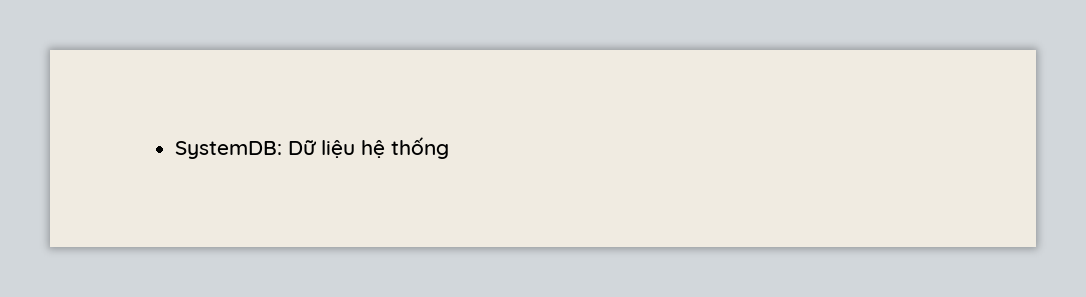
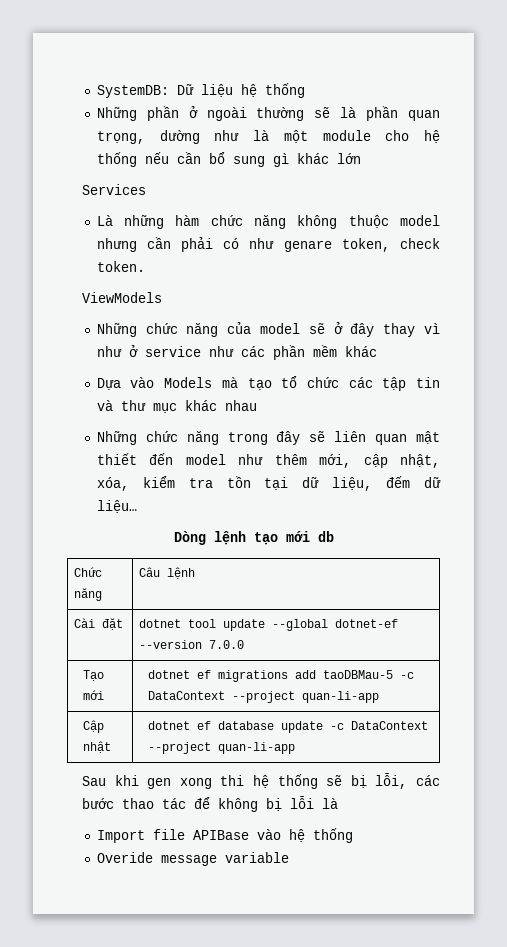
(449, 148) none -> [96,106,440,121] [96,130,441,144] [96,152,361,167] [81,184,146,195] [96,214,441,229] [96,237,440,252] [96,261,145,272] [81,292,162,303] [96,322,441,337] [96,345,377,360] [96,376,440,391] [96,400,257,413] [96,430,440,445] [96,453,440,468] [96,476,441,491] [96,500,137,513] [173,531,334,545] [73,567,102,577] [73,588,102,601] [138,567,195,579] [73,618,123,630] [138,619,398,631] [138,640,244,649] [82,670,104,681] [82,690,104,700] [147,670,414,682] [147,691,379,703] [82,720,104,733] [82,741,111,753] [147,721,428,733] [147,742,295,754] [81,773,440,789] [81,796,338,812] [96,828,353,843] [96,852,289,866] // Những phần ở ngoài thường sẽ là phần quan trọng, dường như là một module cho hệ thống nếu cần bổ sung gì khác lớn // Services // Là những hàm chức năng không thuộc model nhưng cần phải có như genare token, check token. // ViewModels // Những chức năng của model sẽ ở đây thay vì như ở service như các phần mềm khác // Dựa vào Models mà tạo tổ chức các tập tin và thư mục khác nhau // Những chức năng trong đây sẽ liên quan mật thiết đến model như thêm mới, cập nhật, xóa, kiểm tra tồn tại dữ liệu, đếm dữ liệu… // Dòng lệnh tạo mới db // Chức năng | Câu lệnh // Cài đặt | dotnet tool update --global dotnet-ef --version 7.0.0 // Tạo mới | dotnet ef migrations add taoDBMau-5 -c DataContext --project quan-li-app // Cập nhật | dotnet ef database update -c DataContext --project quan-li-app // Sau khi gen xong thi hệ thống sẽ bị lỗi, các bước thao tác để không bị lỗi là // Import file APIBase vào hệ thống // Overide message variable

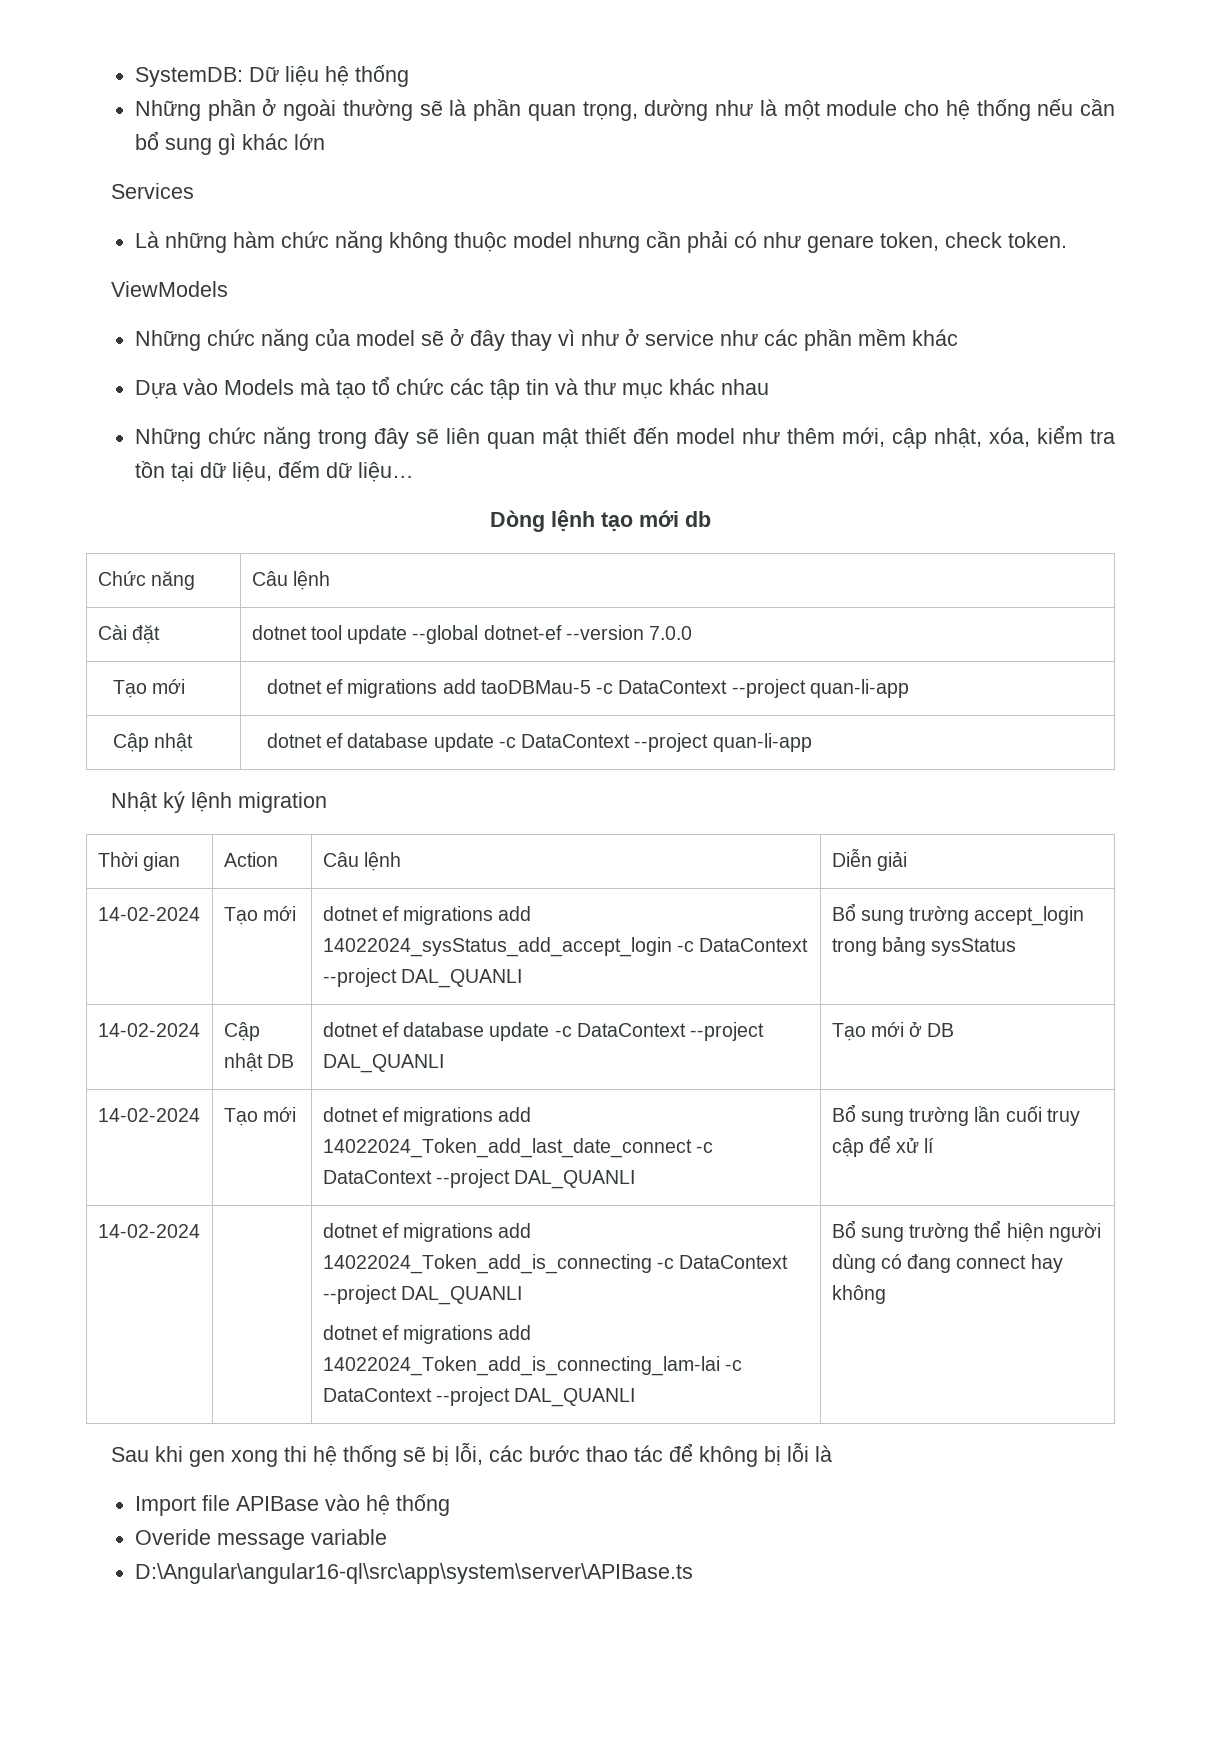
(295, 748) none -> [111,791,328,813] [97,852,180,871] [223,852,278,867] [322,852,401,871] [831,849,907,871] [97,907,200,921] [223,906,296,925] [322,906,532,925] [322,937,809,957] [322,968,522,988] [831,903,1085,926] [831,936,1017,956] [97,1023,200,1037] [223,1022,260,1041] [223,1053,294,1072] [322,1022,765,1041] [322,1054,444,1073] [831,1021,955,1041] [97,1108,200,1122] [223,1107,296,1126] [322,1107,532,1126] [322,1138,713,1158] [322,1169,636,1189] [831,1104,1080,1126] [831,1135,935,1157] [97,1224,200,1238] [322,1223,532,1242] [322,1254,789,1274] [322,1285,522,1305] [322,1325,532,1344] [322,1356,742,1376] [322,1387,636,1407] [831,1220,1101,1242] [831,1254,1063,1273] [831,1285,886,1304] // Nhật ký lệnh migration // Thời gian | Action | Câu lệnh | Diễn giải // 14-02-2024 | Tạo mới | dotnet ef migrations add 14022024_sysStatus_add_accept_login -c DataContext --project DAL_QUANLI | Bổ sung trường accept_login trong bảng sysStatus // 14-02-2024 | Cập nhật DB | dotnet ef database update -c DataContext --project DAL_QUANLI | Tạo mới ở DB // 14-02-2024 | Tạo mới | dotnet ef migrations add 14022024_Token_add_last_date_connect -c DataContext --project DAL_QUANLI | Bổ sung trường lần cuối truy cập để xử lí // 14-02-2024 | | dotnet ef migrations add 14022024_Token_add_is_connecting -c DataContext --project DAL_QUANLI // dotnet ef migrations add 14022024_Token_add_is_connecting_lam-lai -c DataContext --project DAL_QUANLI | Bổ sung trường thể hiện người dùng có đang connect hay không
(289, 857) none -> [134,1563,693,1584] // D:\Angular\angular16-ql\src\app\system\server\APIBase.ts

